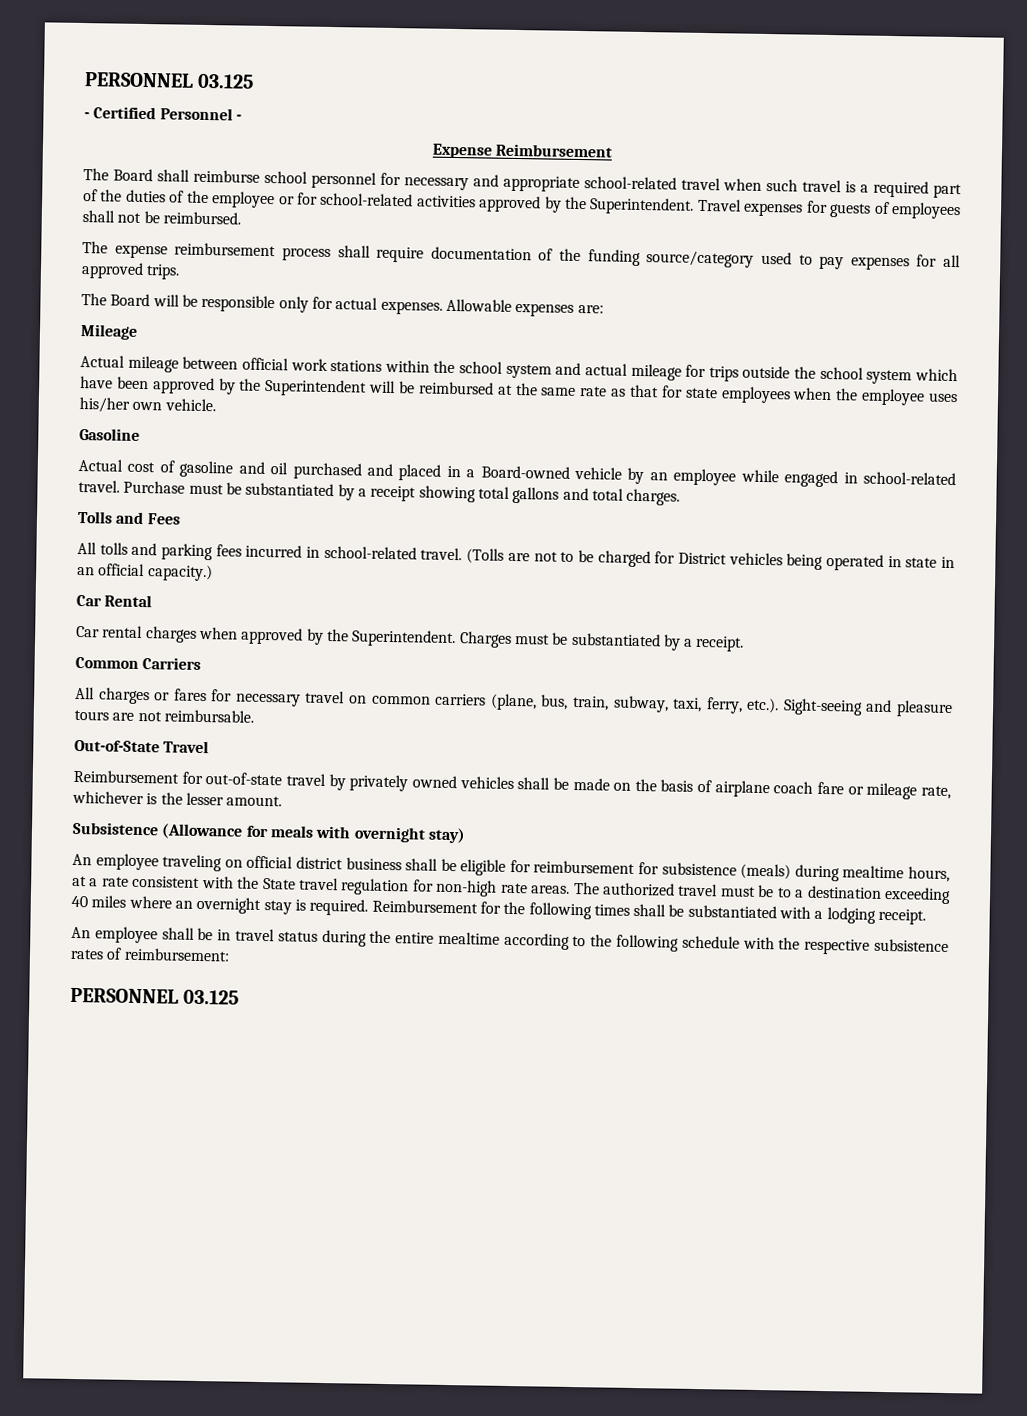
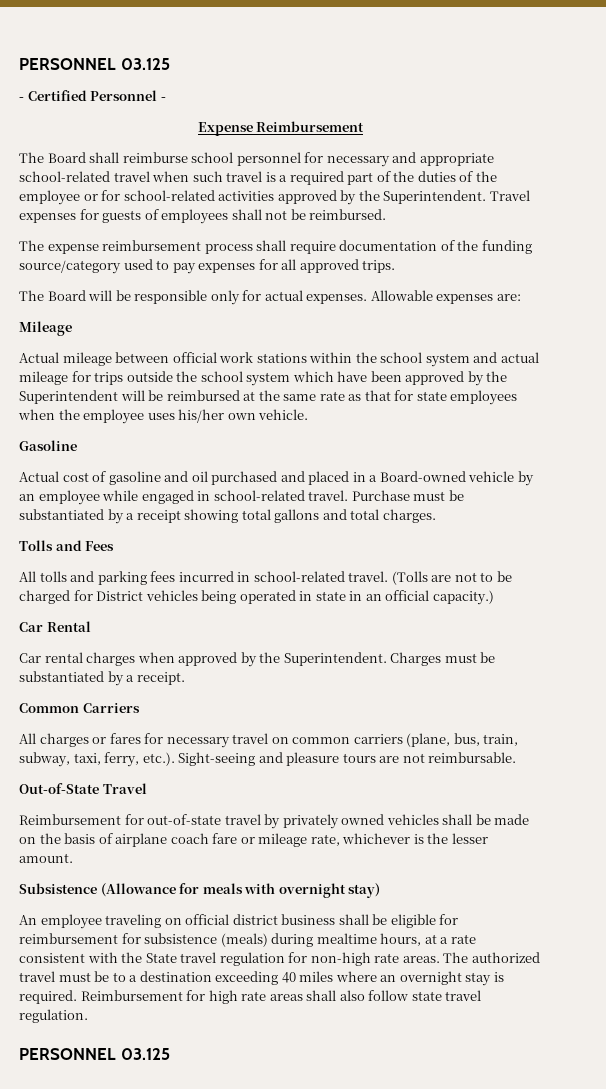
[503,901,927,925] [71,926,949,955] [70,947,230,962] the following times shall be substantiated with a lodging receipt. // An employee shall be in travel status during the entire mealtime according to the following schedule with the respective subsistence rates of reimbursement: -> [208,990,482,1004] [19,1009,88,1023] high rate areas shall also follow state travel regulation.

